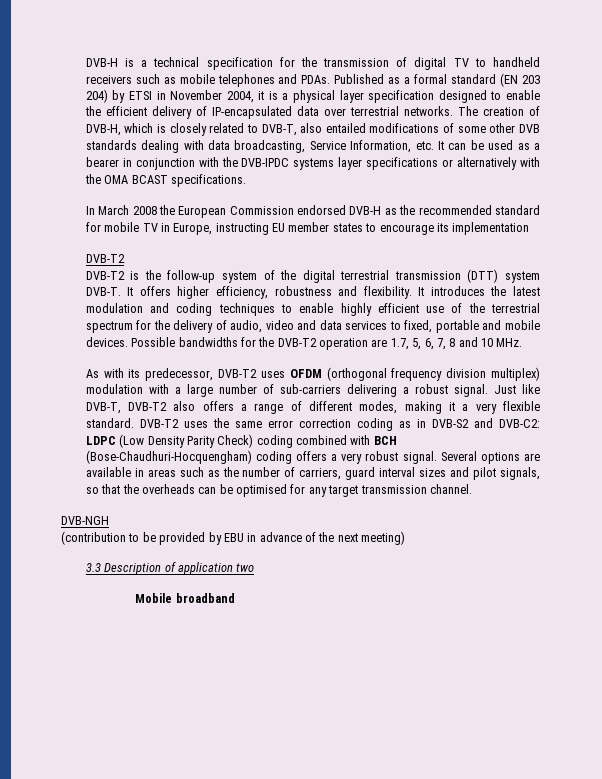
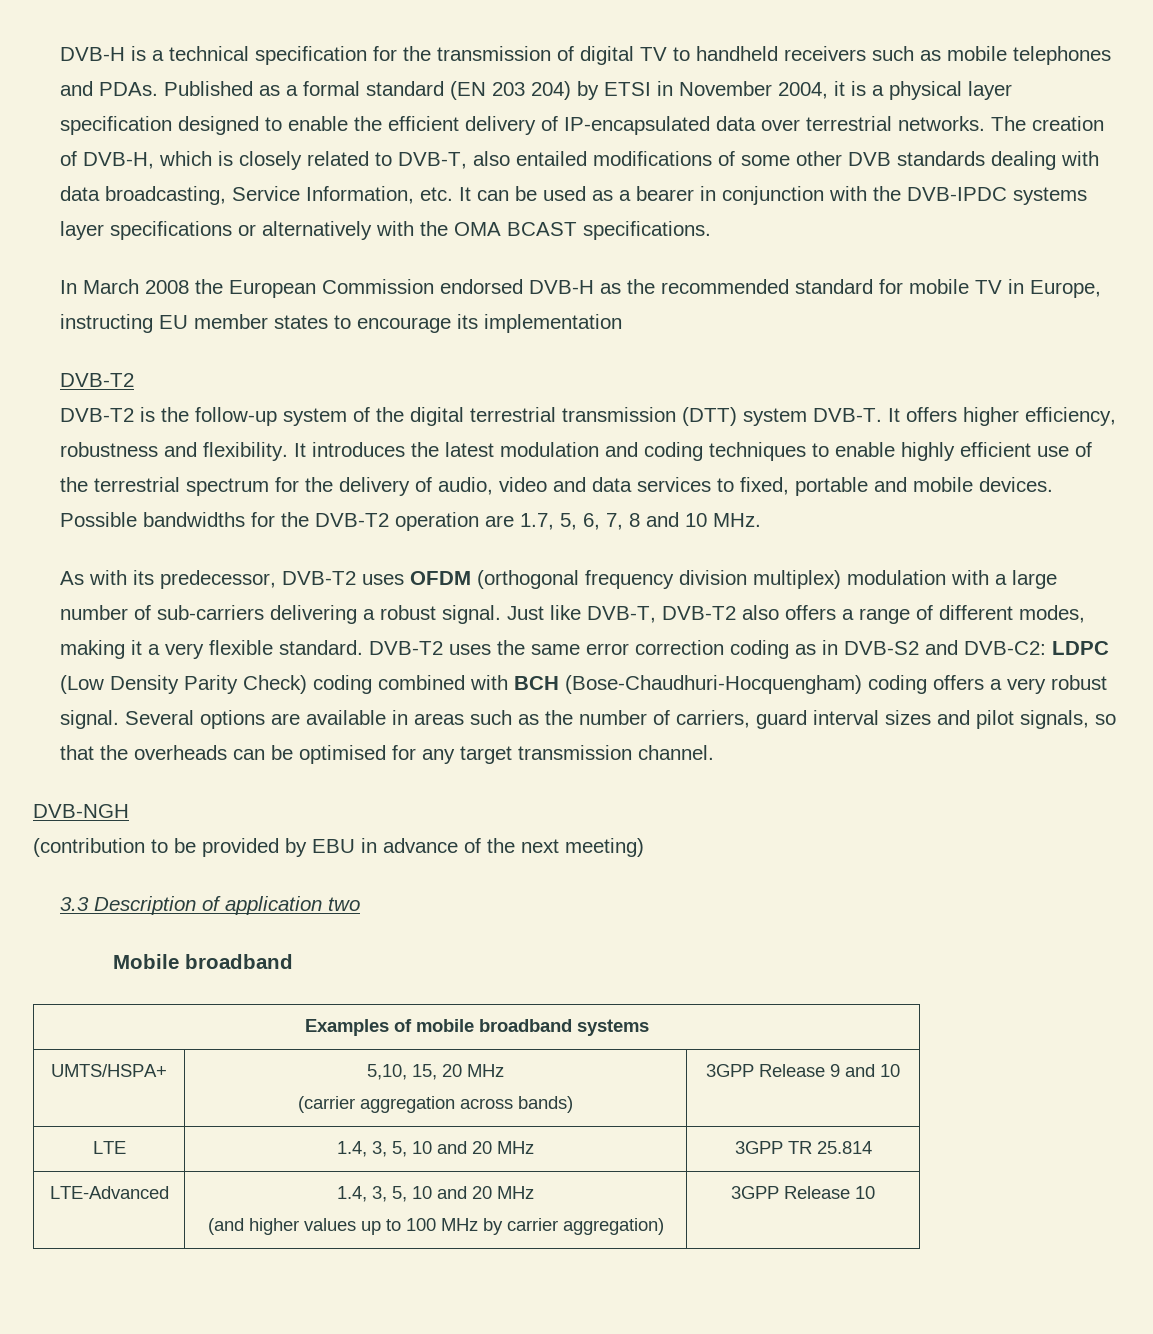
(235, 598) none -> [304,1019,649,1036] [51,1064,167,1077] [367,1064,504,1080] [298,1096,573,1113] [706,1064,900,1077] [92,1141,126,1154] [337,1141,534,1157] [734,1141,872,1154] [49,1186,169,1199] [337,1186,534,1202] [207,1218,664,1235] [731,1186,875,1199] // Examples of mobile broadband systems // UMTS/HSPA+ | 5,10, 15, 20 MHz // (carrier aggregation across bands) | 3GPP Release 9 and 10 // LTE | 1.4, 3, 5, 10 and 20 MHz | 3GPP TR 25.814 // LTE-Advanced | 1.4, 3, 5, 10 and 20 MHz // (and higher values up to 100 MHz by carrier aggregation) | 3GPP Release 10

